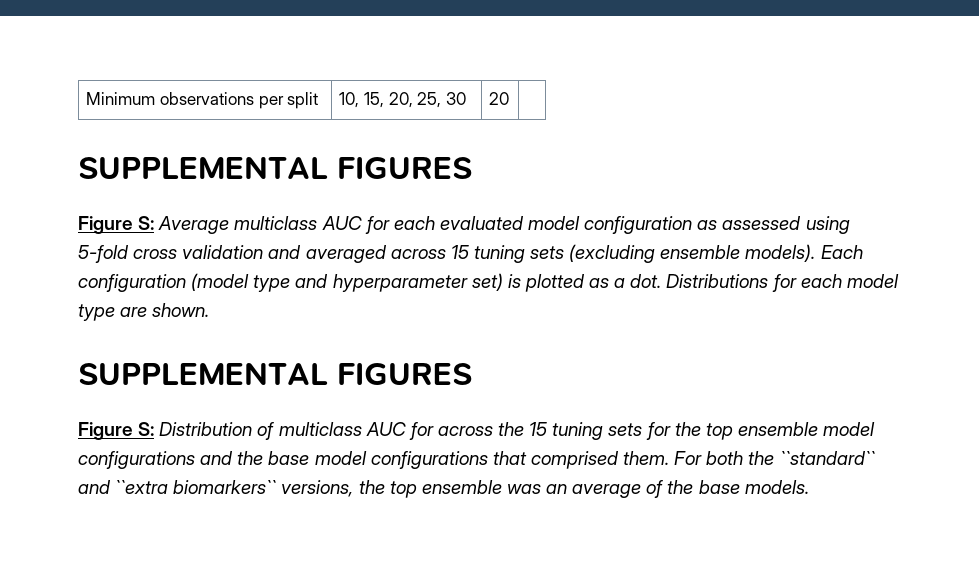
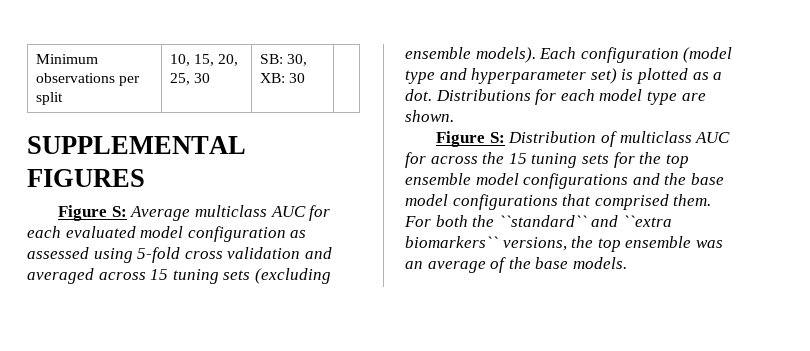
[489,92,510,105] 20 -> [259,54,308,66] [259,73,306,83] SB: 30, XB: 30
[78,362,472,385] // SUPPLEMENTAL FIGURES -> (454, 116) none

